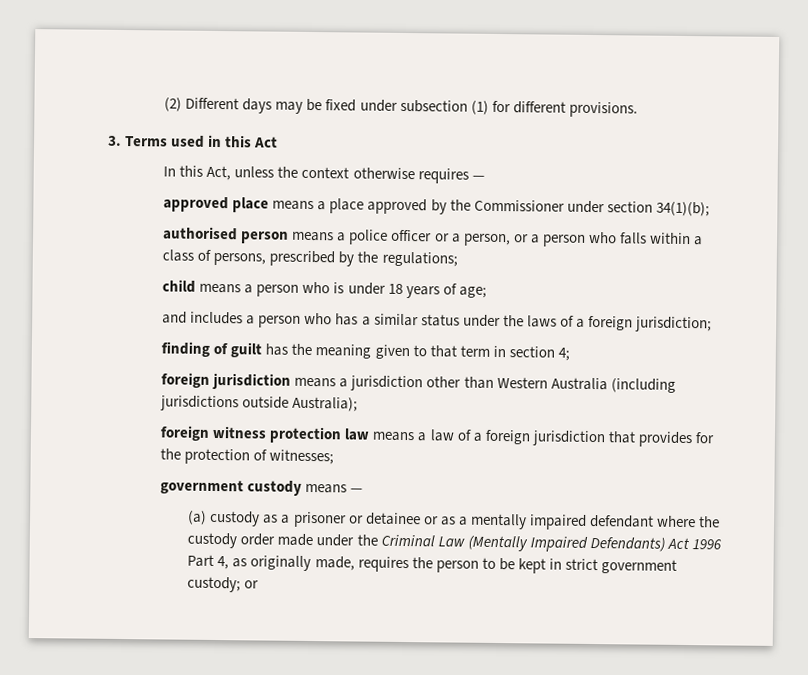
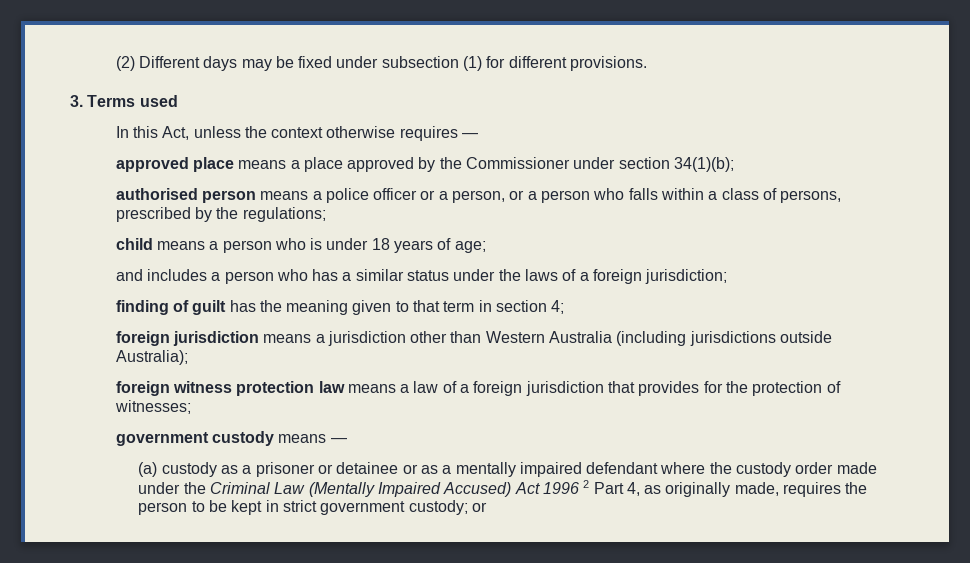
[208,134,279,148] in this Act -> (178, 101) none
[589,536,665,552] Defendants) -> [443,482,512,497] Accused)
(722, 544) none -> [583,480,590,488] 2

